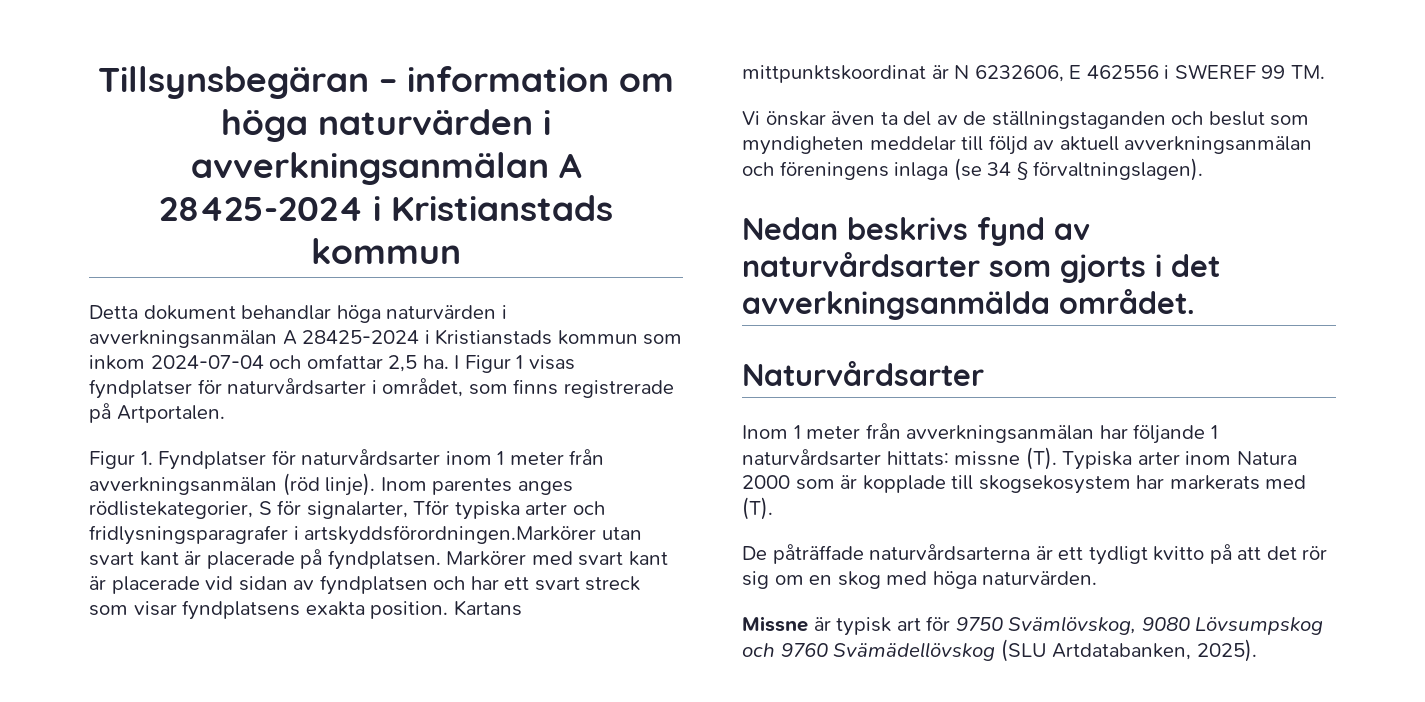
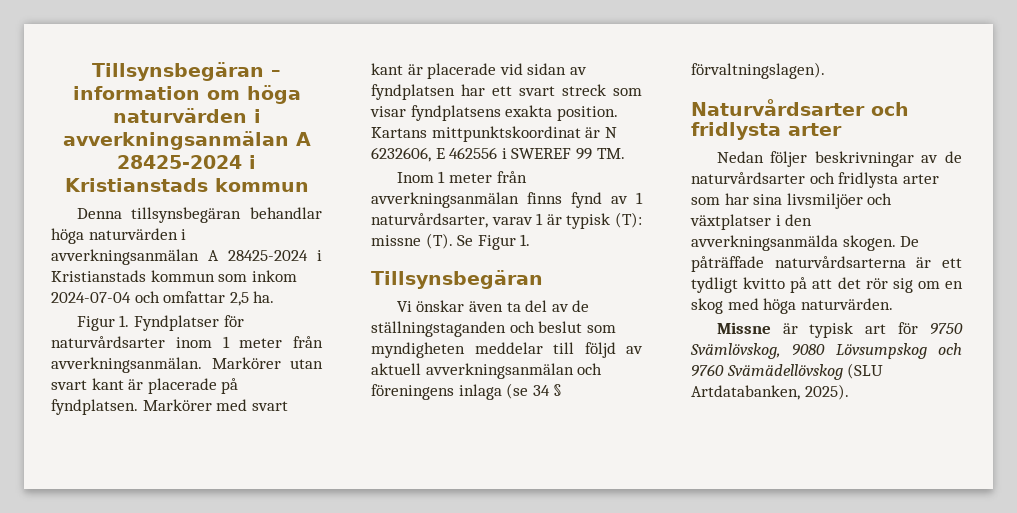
[89,305,236,320] Detta dokument -> [76,207,242,223] Denna tillsynsbegäran
[454,355,575,373] [89,378,674,399] [89,403,225,423] I Figur 1 visas fyndplatser för naturvårdsarter i området, som finns registrerade på Artportalen. -> (275, 297) none
[89,473,573,496] [89,500,605,520] [89,525,597,545] avverkningsanmälan (röd linje). Inom parentes anges rödlistekategorier, S för signalarter, Tför typiska arter och fridlysningsparagrafer i artskyddsförordningen.Markörer -> [51,357,281,373] avverkningsanmälan. Markörer
[433,576,466,590] och -> (455, 92) none
(1325, 72) none -> [396,171,527,183] [371,192,643,208] [371,212,642,229] [371,233,531,250] [371,270,543,289] // Inom 1 meter från avverkningsanmälan finns fynd av 1 naturvårdsarter, varav 1 är typisk (T): missne (T). Se Figur 1. // Tillsynsbegäran
[742,217,1090,246] [742,252,1220,283] [742,289,1195,320] [742,361,984,386] [742,423,1218,444] [742,447,1297,470] [742,475,1307,494] [742,497,773,520] Nedan beskrivs fynd av naturvårdsarter som gjorts i det avverkningsanmälda området. // Naturvårdsarter // Inom 1 meter från avverkningsanmälan har följande 1 naturvårdsarter hittats: missne (T). Typiska arter inom Natura 2000 som är kopplade till skogsekosystem har markerats med (T). // -> [691,99,909,116] [691,122,842,140] [716,151,962,167] [691,172,939,188] [691,193,893,209] [690,214,813,230] [691,235,896,251] Naturvårdsarter och fridlysta arter // Nedan följer beskrivningar av de naturvårdsarter och fridlysta arter som har sina livsmiljöer och växtplatser i den avverkningsanmälda skogen.

